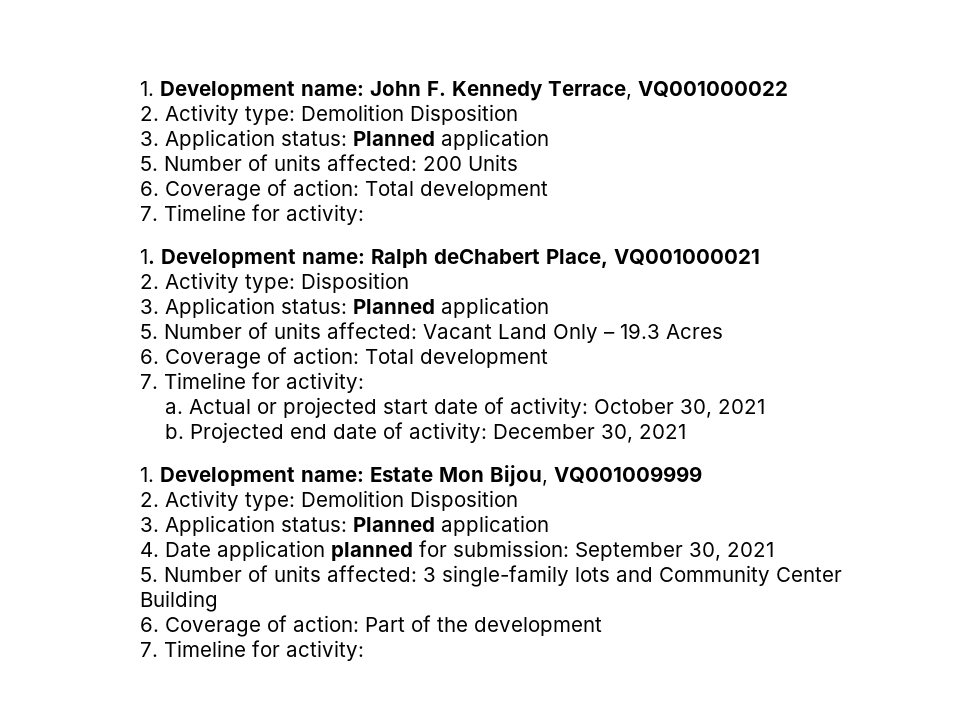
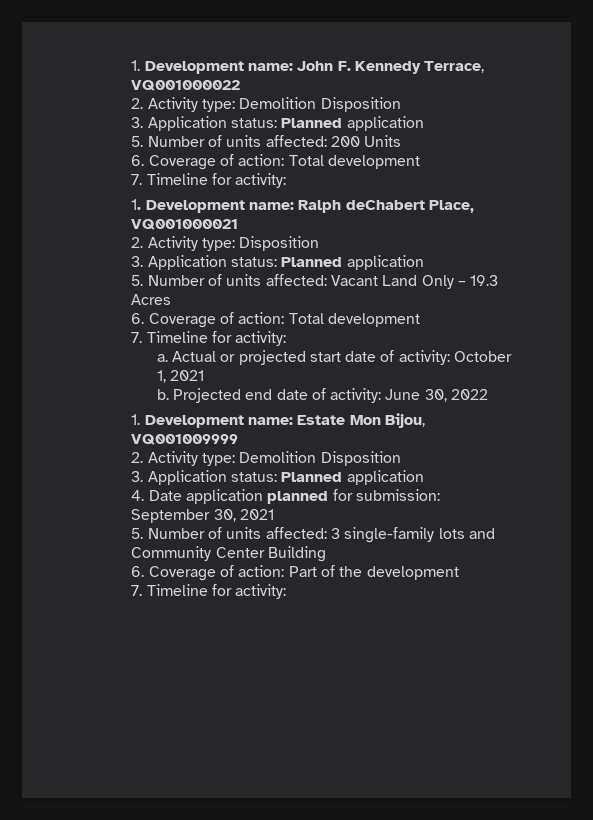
[679,399,712,418] 30, -> [156,370,166,383] 1,
[492,424,686,443] December 30, 2021 -> [385,389,489,402] June 30, 2022

